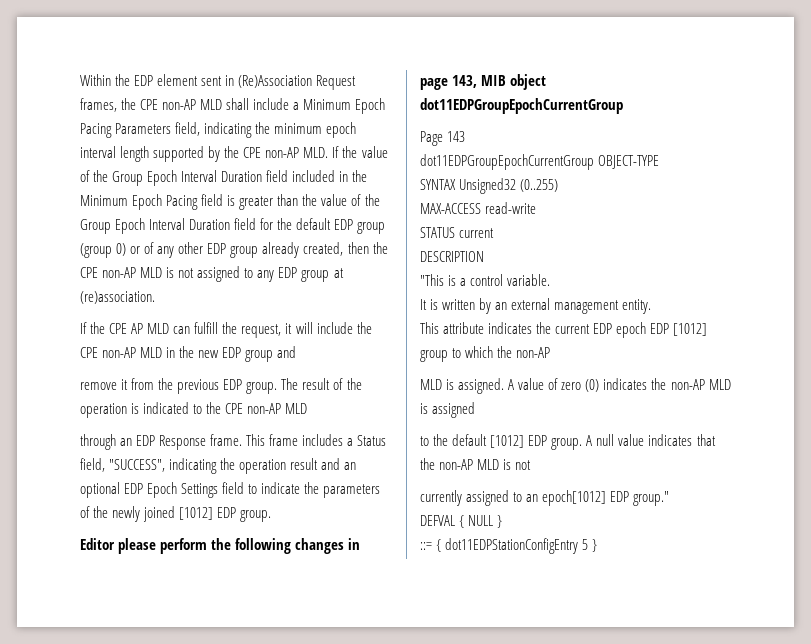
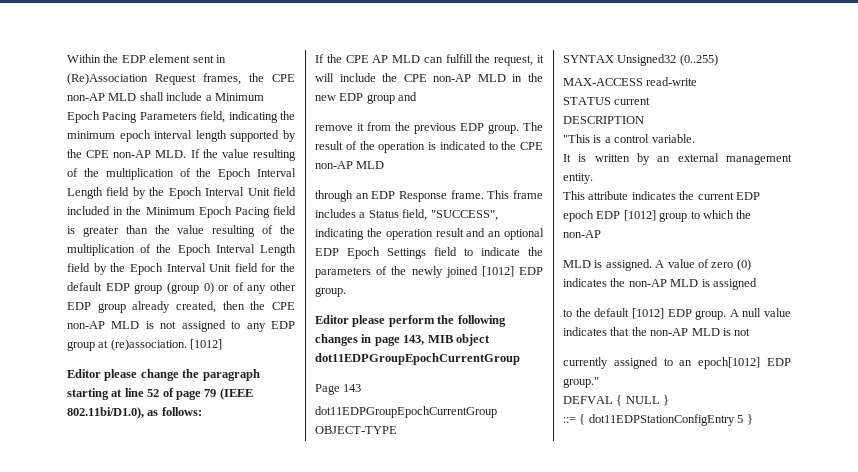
[80,170,263,186] of the Group Epoch Interval Duration -> [252,149,296,161] [67,168,296,180] [67,187,270,199] resulting of the multiplication of the Epoch Interval Length field by the Epoch Interval Unit
[351,194,380,206] [80,218,231,234] of the Group Epoch Interval Duration -> [212,225,295,237] [67,244,296,256] [67,263,232,275] resulting of the multiplication of the Epoch Interval Length field by the Epoch Interval Unit
(155, 297) none -> [190,339,223,350] [67,369,260,381] [67,388,253,400] [67,407,202,419] [1012] // Editor please change the paragraph starting at line 52 of page 79 (IEEE 802.11bi/D1.0), as follows:

